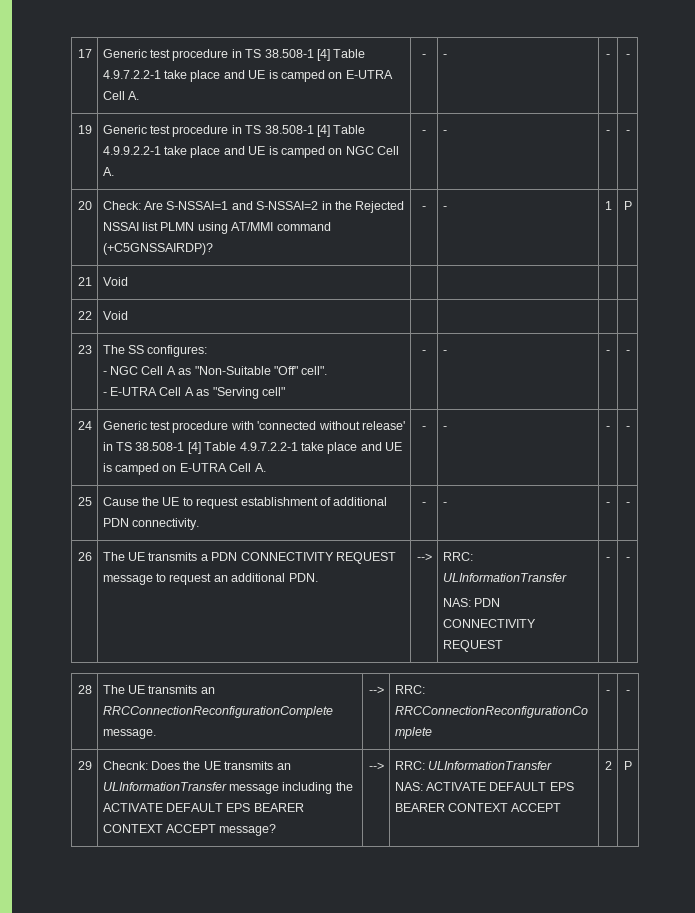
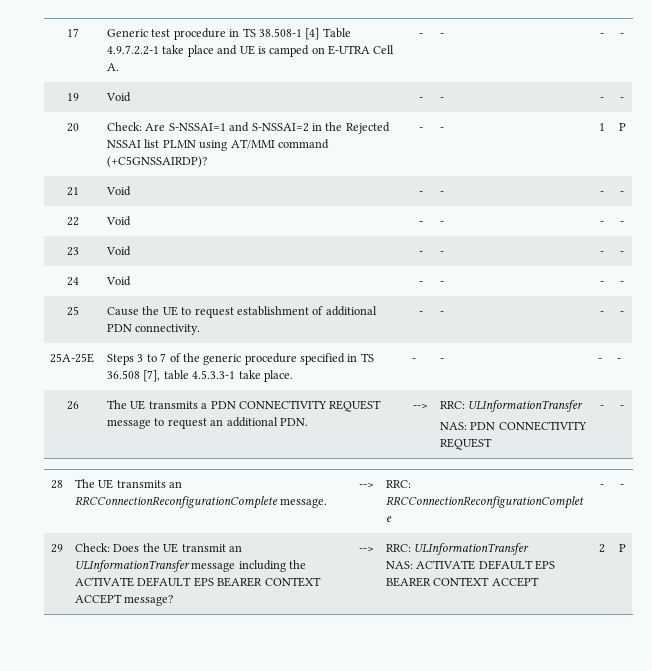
[102,125,366,137] [102,146,400,158] [102,167,114,176] Generic test procedure in TS 38.508-1 [4] Table 4.9.9.2.2-1 take place and UE is camped on NGC Cell A. -> [106,92,132,102] Void
[77,311,92,320] [102,311,128,320] [77,345,92,354] [102,345,208,357] [102,366,328,375] [102,387,285,399] | | | // 22 | Void | | | | // 23 | The SS configures: // - NGC Cell A as "Non-Suitable "Off" cell". // - E-UTRA Cell A as "Serving cell" -> [418,191,423,195] [440,191,445,195] [600,191,604,195] [620,191,624,195] [67,217,79,226] [106,216,132,226] [418,221,423,225] [440,221,445,225] [600,221,604,225] [620,221,624,225] [67,247,79,256] [106,246,132,256] - | - | - | - // 22 | Void | - | - | - | - // 23 | Void
[102,421,405,433] [102,442,403,454] [102,463,266,475] Generic test procedure with 'connected without release' in TS 38.508-1 [4] Table 4.9.7.2.2-1 take place and UE is camped on E-UTRA Cell A. -> [106,276,132,286] Void
(630, 504) none -> [50,353,95,363] [107,353,374,365] [107,370,293,382] [412,358,417,362] [440,358,445,362] [598,358,603,362] [617,358,622,362] // 25A-25E | Steps 3 to 7 of the generic procedure specified in TS 36.508 [7], table 4.5.3.3-1 take place. | - | - | - | -
[102,761,148,770] Checnk: -> [75,543,111,552] Check:
[224,761,274,770] transmits -> [181,544,226,552] transmit

